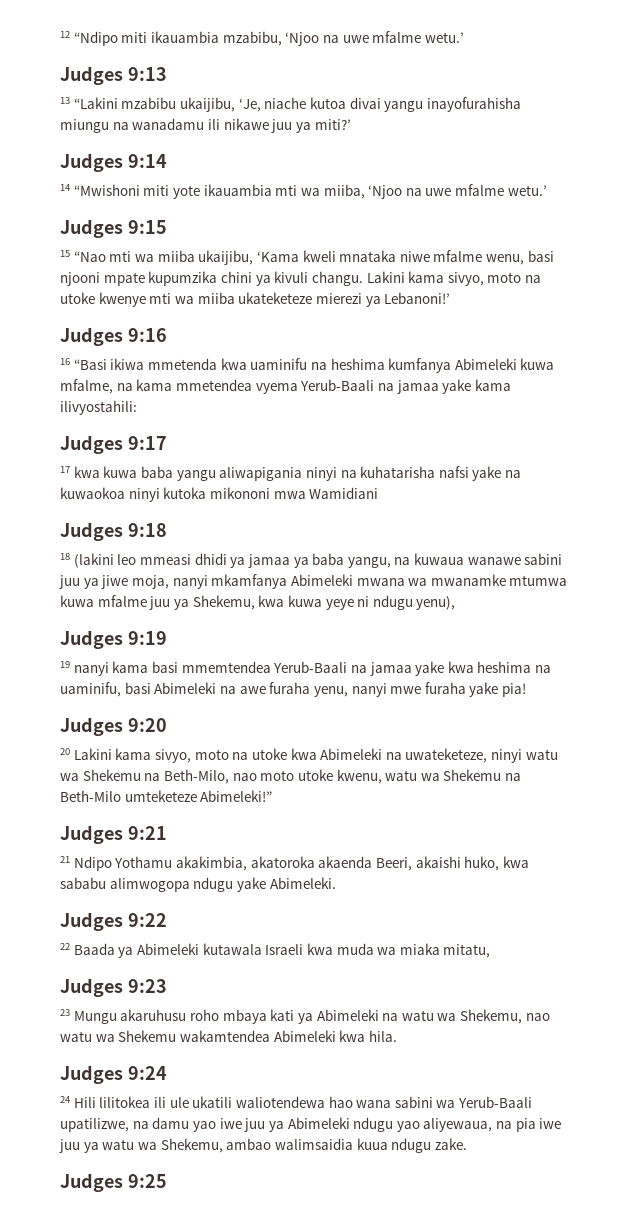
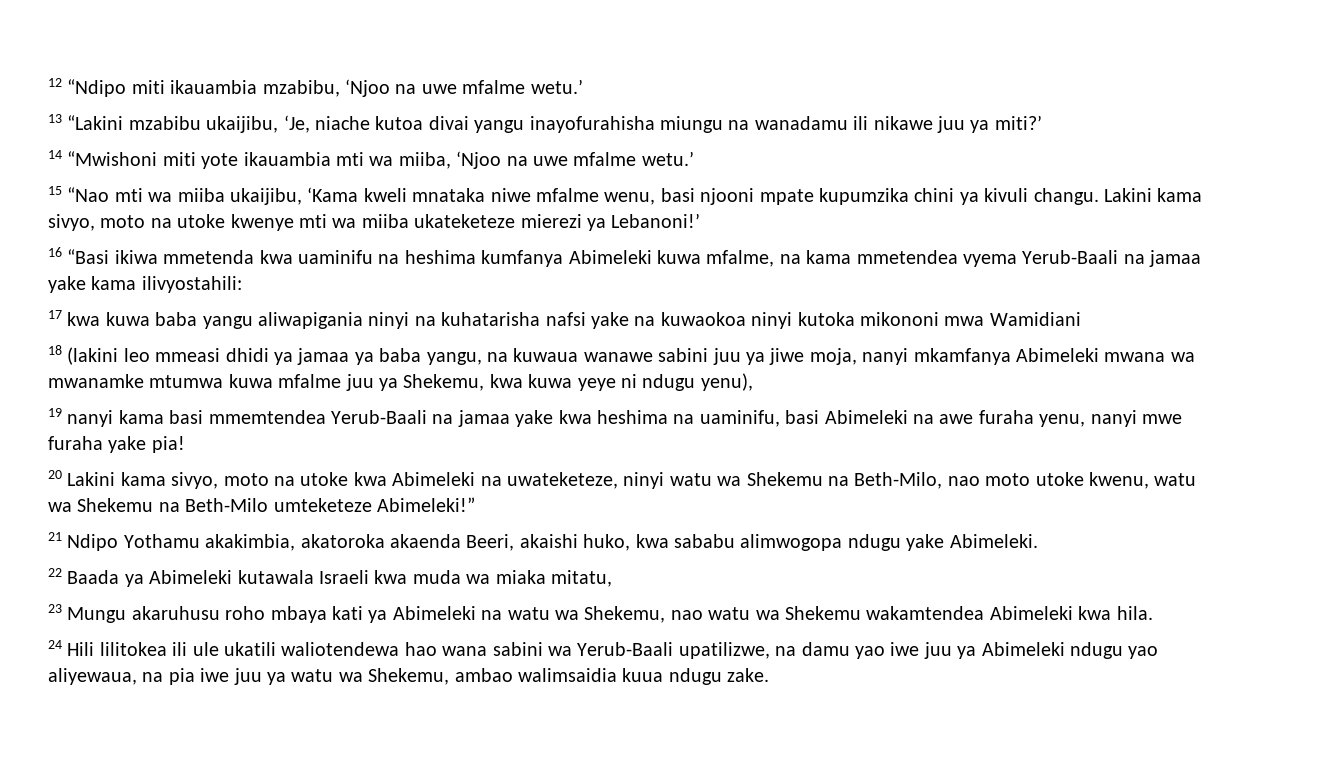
[60,66,167,85] // Judges 9:13 -> (583, 86) none
[60,153,167,172] // Judges 9:14 -> (1042, 122) none
[60,219,167,238] // Judges 9:15 -> (694, 158) none
[60,327,167,346] // Judges 9:16 -> (701, 220) none
[60,435,167,454] // Judges 9:17 -> (242, 284) none
[60,522,167,541] // Judges 9:18 -> (1081, 319) none
[60,630,167,649] // Judges 9:19 -> (753, 382) none
[60,717,167,736] // Judges 9:20 -> (185, 444) none
[60,825,167,844] // Judges 9:21 -> (475, 504) none
[60,912,167,931] // Judges 9:22 -> (1038, 541) none
[60,978,167,997] // Judges 9:23 -> (612, 578) none
[60,1065,167,1084] // Judges 9:24 -> (1153, 613) none
[60,1173,167,1192] // Judges 9:25 -> (770, 675) none

